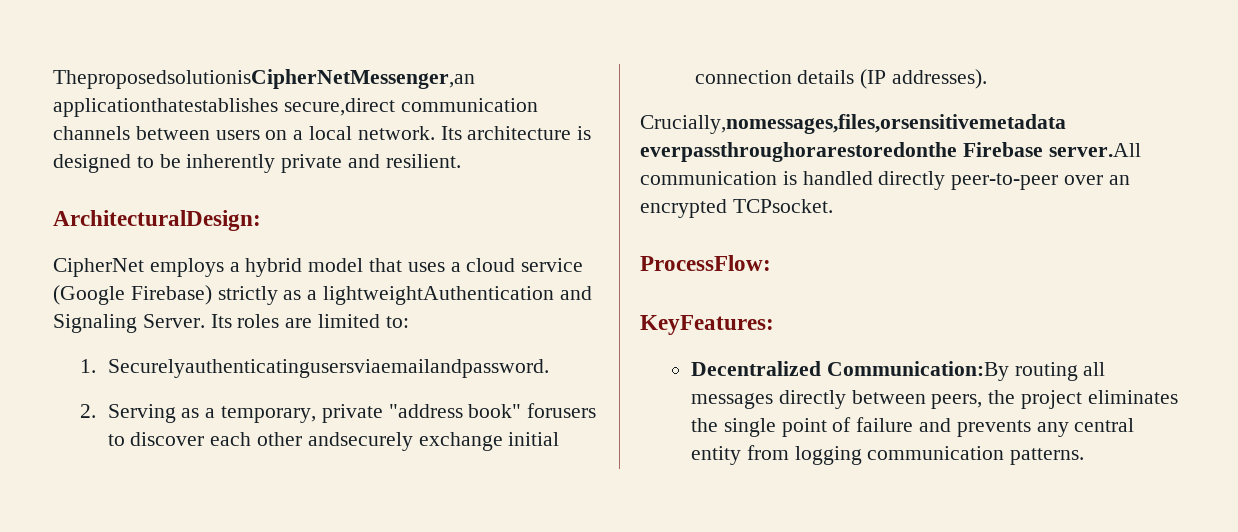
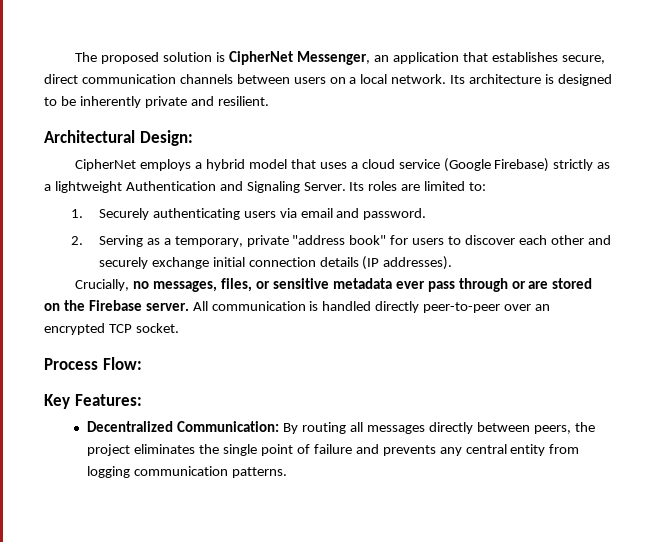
[53,69,475,89] [53,98,395,117] TheproposedsolutionisCipherNetMessenger,an applicationthatestablishes secure,direct -> [75,51,605,65] [44,74,78,84] The proposed solution is CipherNet Messenger, an application that establishes secure, direct
[53,210,261,231] ArchitecturalDesign: -> [44,130,193,146] Architectural Design:
[323,286,555,305] lightweightAuthentication -> [54,181,216,193] lightweight Authentication
[107,359,549,378] Securelyauthenticatingusersviaemailandpassword. -> [98,208,427,220] Securely authenticating users via email and password.
[527,403,597,418] forusers -> [390,235,445,245] for users
[307,432,413,451] andsecurely -> [587,235,611,245] [98,257,148,269] and securely
[640,114,1066,134] [640,142,1141,162] Crucially,nomessages,files,orsensitivemetadata everpassthroughorarestoredonthe Firebase server.All -> [75,278,593,292] [44,300,208,311] Crucially, no messages, files, or sensitive metadata ever pass through or are stored on the Firebase server. All
[732,199,833,213] [640,255,771,271] [640,315,774,335] TCPsocket. // ProcessFlow: // KeyFeatures: -> [108,323,179,333] [44,357,142,370] [44,394,142,409] TCP socket. // Process Flow: // Key Features:
[826,361,1009,381] Communication:By -> [177,421,299,434] Communication: By

